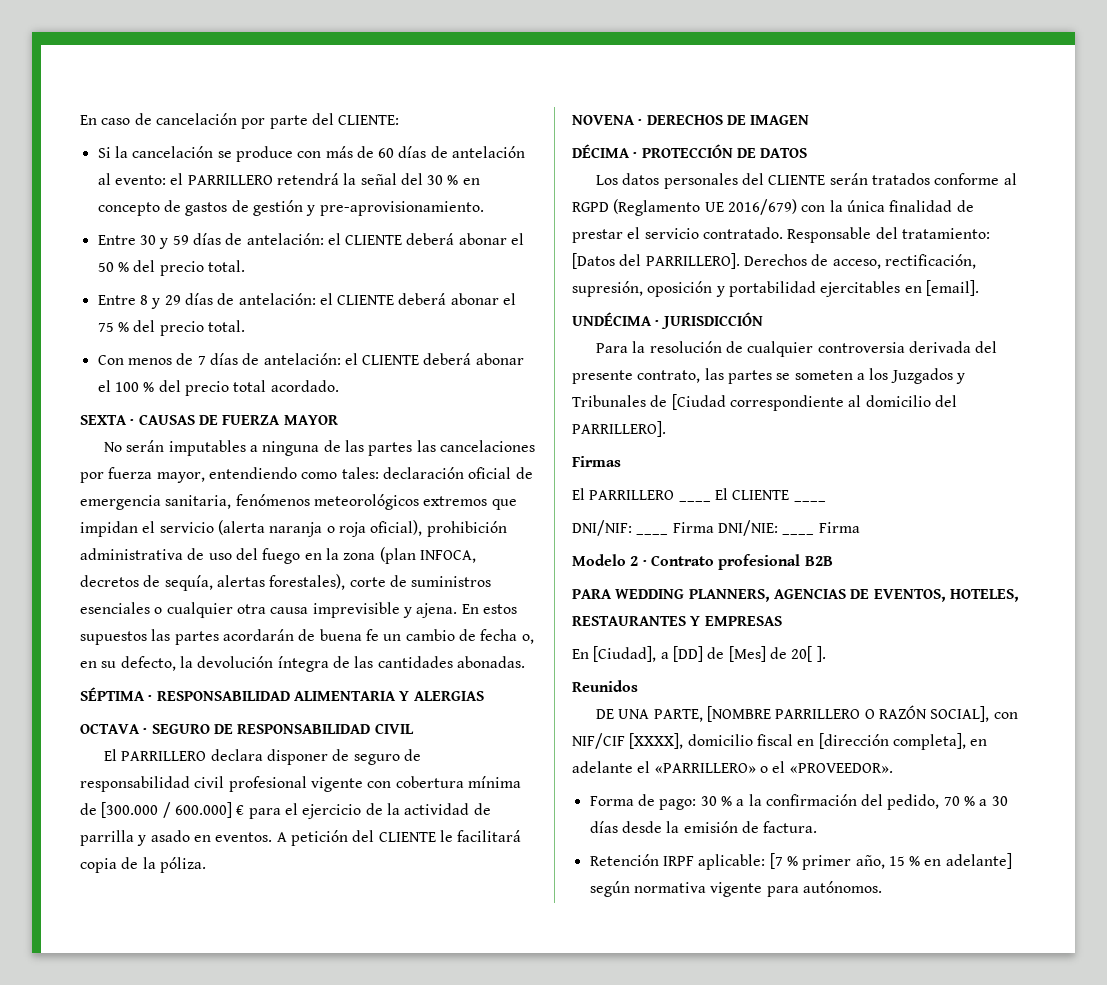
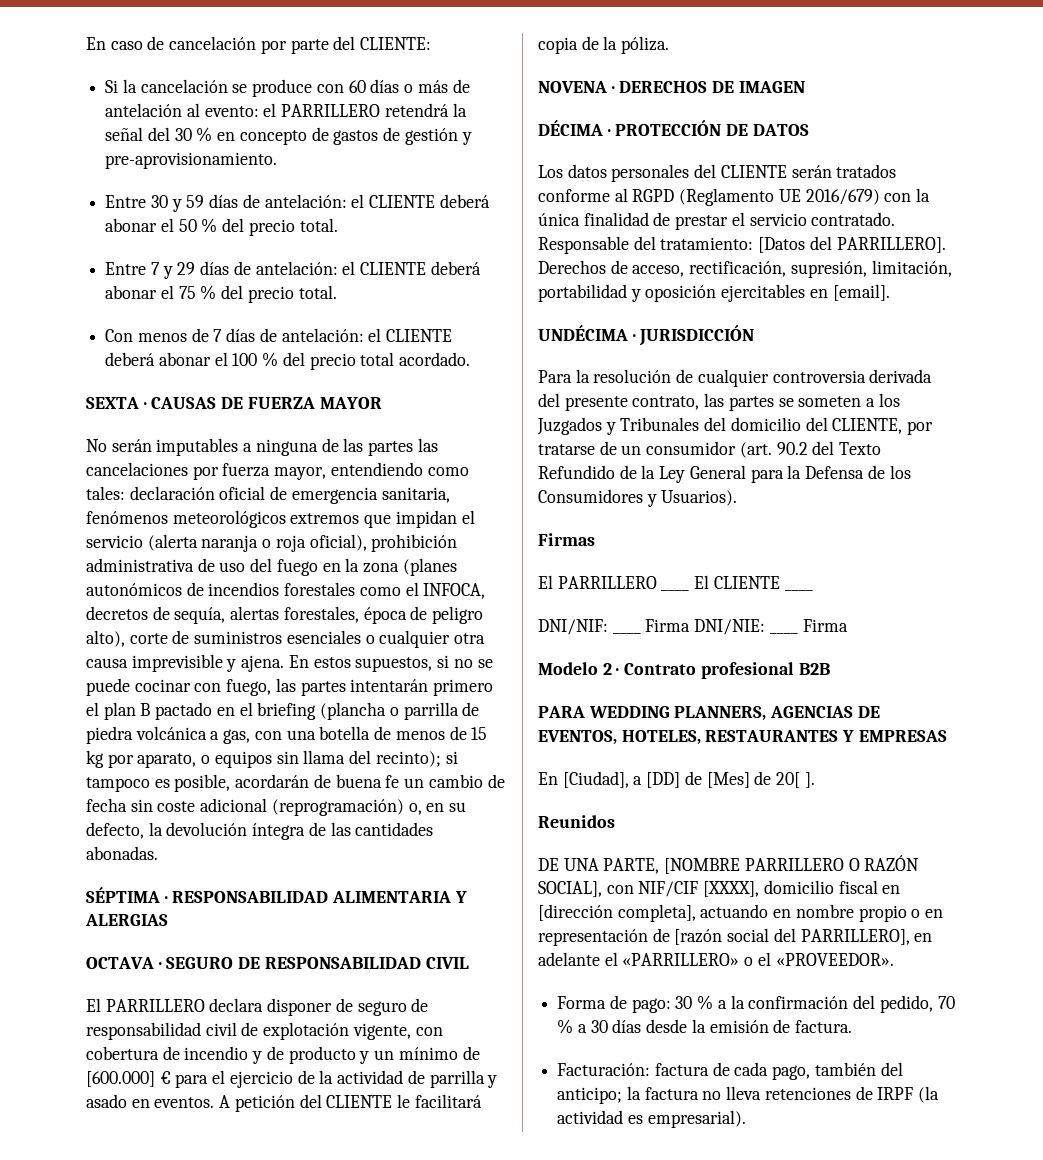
[325,146,427,158] más de 60 días -> [348,79,448,93] 60 días o más
[139,295,148,305] 8 -> [150,262,160,275] 7
[379,547,416,564] (plan -> [402,558,457,576] [86,582,419,596] (planes autonómicos de incendios forestales como el
[269,574,346,590] forestales), -> [283,606,484,624] [86,630,125,647] forestales, época de peligro alto),
[80,629,219,645] supuestos las partes -> [355,655,493,672] [86,678,494,696] [86,702,480,720] [86,726,488,744] [86,750,458,768] [86,774,231,792] supuestos, si no se puede cocinar con fuego, las partes intentarán primero el plan B pactado en el briefing (plancha o parrilla de piedra volcánica a gas, con una botella de menos de 15 kg por aparato, o equipos sin llama del recinto); si tampoco es posible,
(518, 635) none -> [130,798,404,816] sin coste adicional (reprogramación)
[228,776,521,792] [80,802,232,818] profesional vigente con cobertura mínima de [300.000 / 600.000] -> [241,1022,443,1040] [86,1046,480,1064] [86,1071,155,1087] de explotación vigente, con cobertura de incendio y de producto y un mínimo de [600.000]
[647,281,816,297] oposición y portabilidad -> [871,260,952,277] [538,284,717,302] limitación, portabilidad y oposición
[650,394,957,411] [572,421,666,437] de [Ciudad correspondiente al domicilio del PARRILLERO]. -> [704,417,934,435] [538,441,882,458] [538,465,911,483] [538,489,738,507] del domicilio del CLIENTE, por tratarse de un consumidor (art. 90.2 del Texto Refundido de la Ley General para la Defensa de los Consumidores y Usuarios).
(966, 741) none -> [700,904,944,922] [538,928,910,946] actuando en nombre propio o en representación de [razón social del PARRILLERO],
[589,853,1012,870] [589,881,882,897] Retención IRPF aplicable: [7 % primer año, 15 % en adelante] según normativa vigente para autónomos. -> [557,1062,903,1080] [557,1086,940,1104] [557,1110,746,1128] Facturación: factura de cada pago, también del anticipo; la factura no lleva retenciones de IRPF (la actividad es empresarial).

